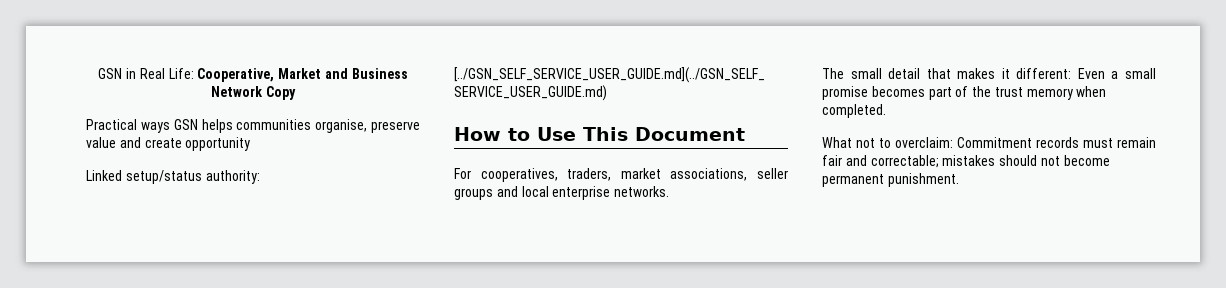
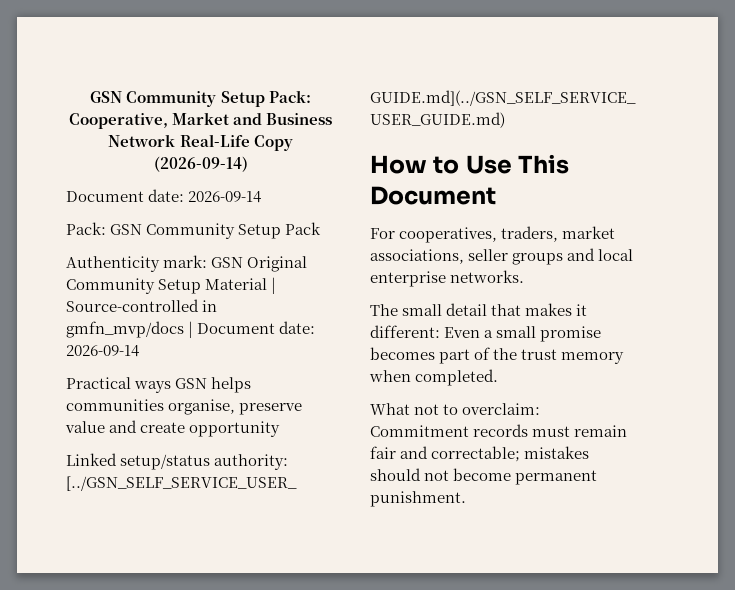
[98,68,194,79] GSN in Real Life: -> [90,90,311,107] GSN Community Setup Pack:
(264, 91) none -> [179,134,250,147] Real-Life
(296, 93) none -> [153,156,248,172] [66,189,262,203] [66,222,322,239] [66,255,308,272] [66,277,277,294] [66,299,218,312] [66,321,316,338] [66,345,139,357] (2026-09-14) // Document date: 2026-09-14 // Pack: GSN Community Setup Pack // Authenticity mark: GSN Original Community Setup Material | Source-controlled in gmfn_mvp/docs | Document date: 2026-09-14

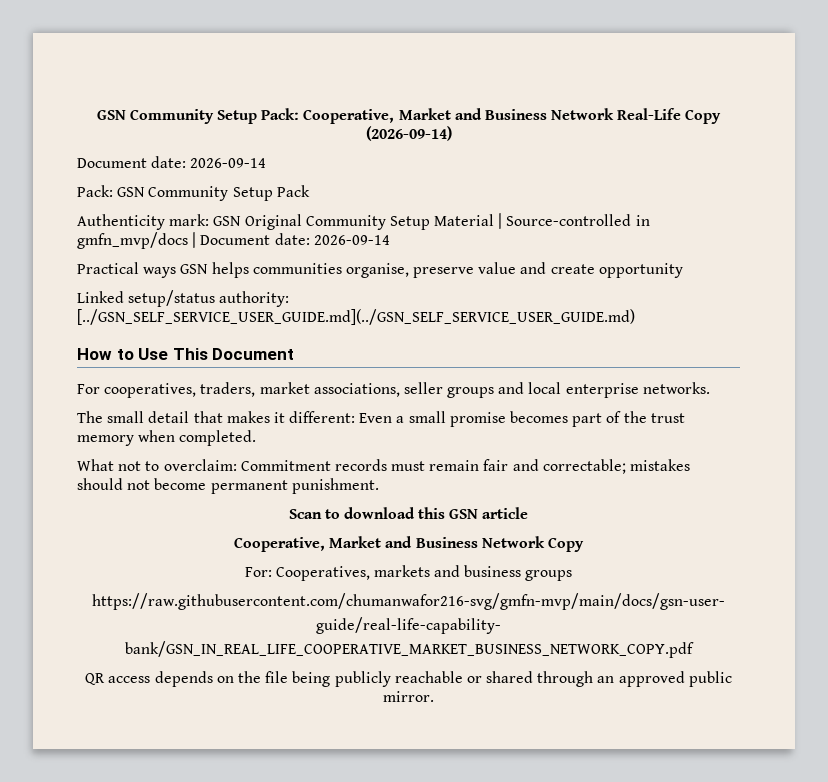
(466, 499) none -> [288,507,529,519] [234,536,584,552] [244,565,573,581] [92,593,725,610] [316,617,501,634] [125,641,694,658] [85,671,732,687] [383,691,434,702] // Scan to download this GSN article // Cooperative, Market and Business Network Copy // For: Cooperatives, markets and business groups // https://raw.githubusercontent.com/chumanwafor216-svg/gmfn-mvp/main/docs/gsn-user- // guide/real-life-capability- // bank/GSN_IN_REAL_LIFE_COOPERATIVE_MARKET_BUSINESS_NETWORK_COPY.pdf // QR access depends on the file being publicly reachable or shared through an approved public mirror.

